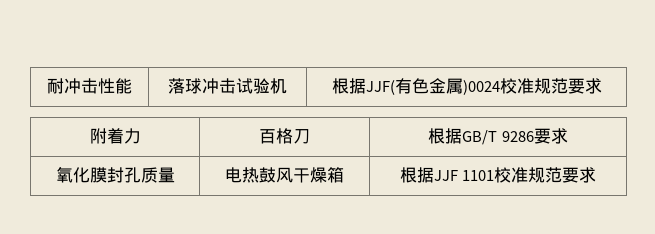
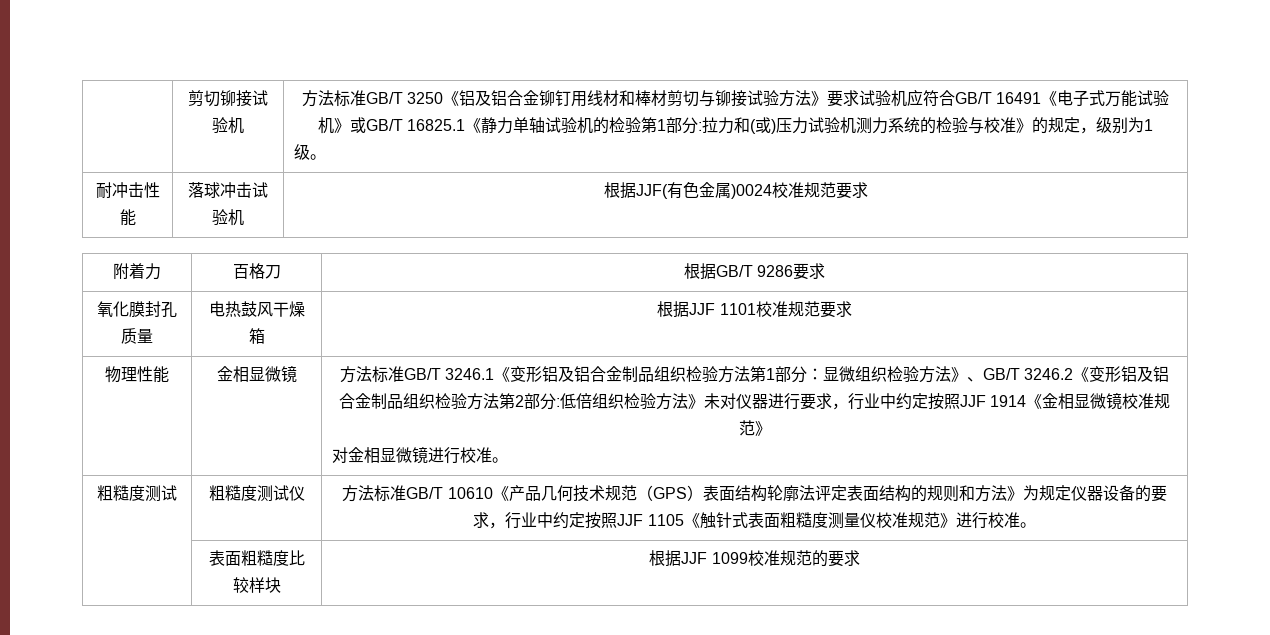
(47, 86) none -> [188,90,268,107] [212,117,244,134] [301,89,1170,107] [317,117,1154,134] [294,144,327,160] | 剪切铆接试验机 | 方法标准GB/T 3250《铝及铝合金铆钉用线材和棒材剪切与铆接试验方法》要求试验机应符合GB/T 16491《电子式万能试验机》或GB/T 16825.1《静力单轴试验机的检验第1部分:拉力和(或)压力试验机测力系统的检验与校准》的规定，级别为1 // 级。 //
(597, 175) none -> [105,366,169,383] [216,365,297,383] [339,366,1170,383] [338,392,1171,410] [738,420,771,436] [332,446,509,464] [97,485,177,502] [208,485,305,502] [342,485,1167,502] [473,512,1036,529] [208,550,305,566] [232,577,281,593] [649,550,860,567] // 物理性能 | 金相显微镜 | 方法标准GB/T 3246.1《变形铝及铝合金制品组织检验方法第1部分：显微组织检验方法》、GB/T 3246.2《变形铝及铝合金制品组织检验方法第2部分:低倍组织检验方法》未对仪器进行要求，行业中约定按照JJF 1914《金相显微镜校准规范》 // 对金相显微镜进行校准。 // 粗糙度测试 | 粗糙度测试仪 | 方法标准GB/T 10610《产品几何技术规范（GPS）表面结构轮廓法评定表面结构的规则和方法》为规定仪器设备的要求，行业中约定按照JJF 1105《触针式表面粗糙度测量仪校准规范》进行校准。 // | 表面粗糙度比较样块 | 根据JJF 1099校准规范的要求

